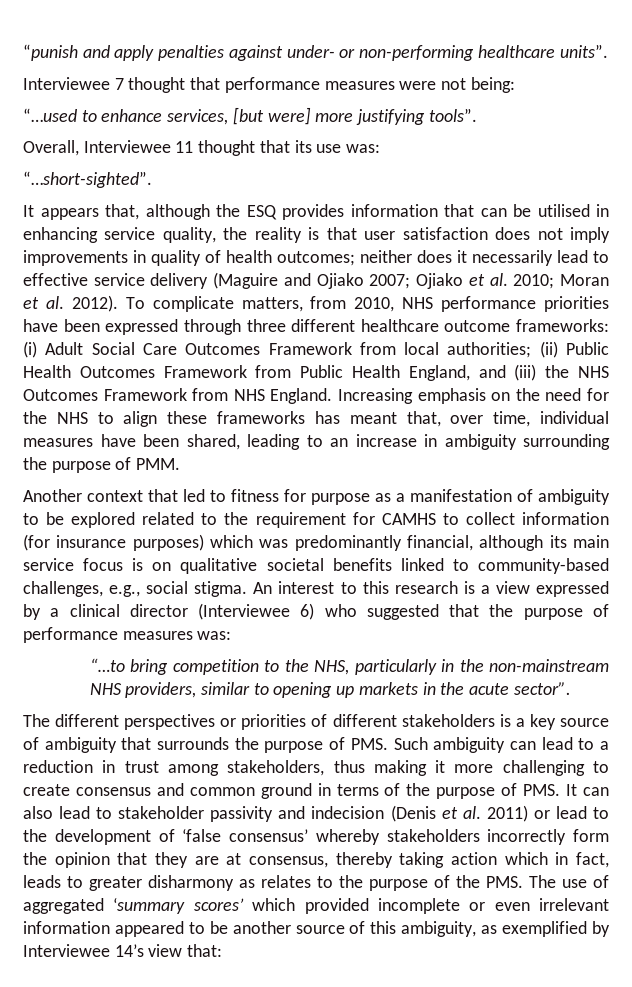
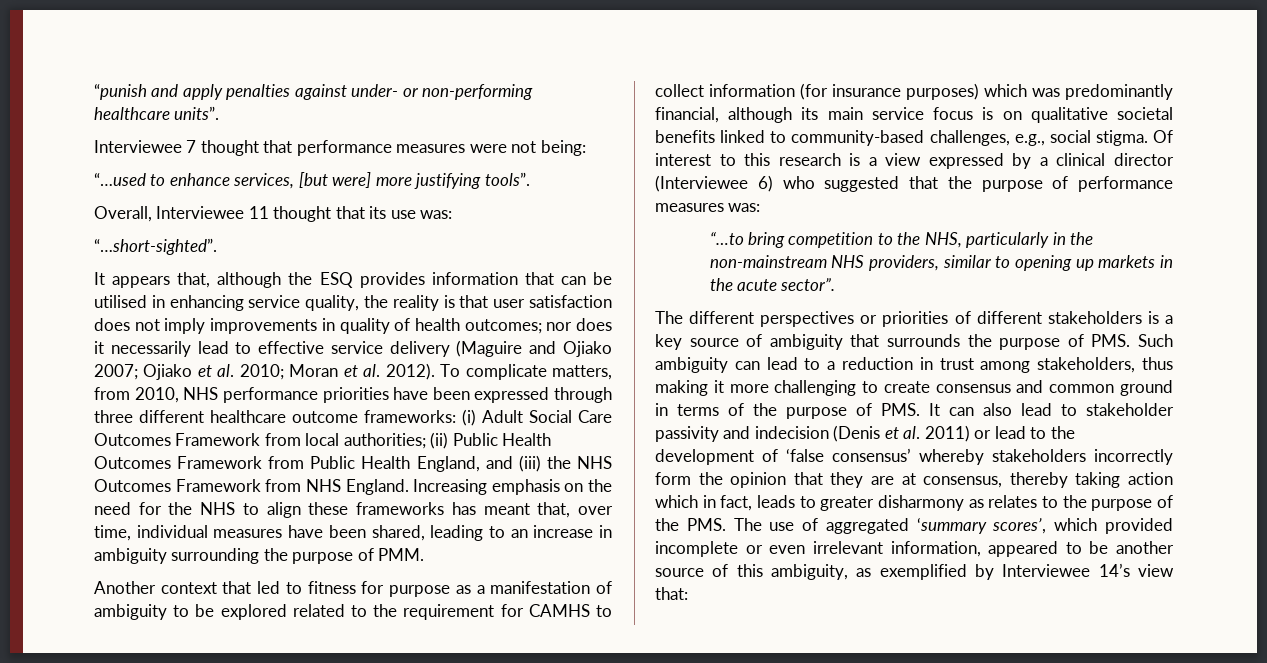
[360,250,412,263] neither -> [546,322,573,331] nor
[253,582,273,594] An -> [1153,130,1173,143] Of
[193,898,244,911] scores’ -> [992,518,1047,534] scores’,
[23,921,110,934] information -> [890,541,981,557] information,

